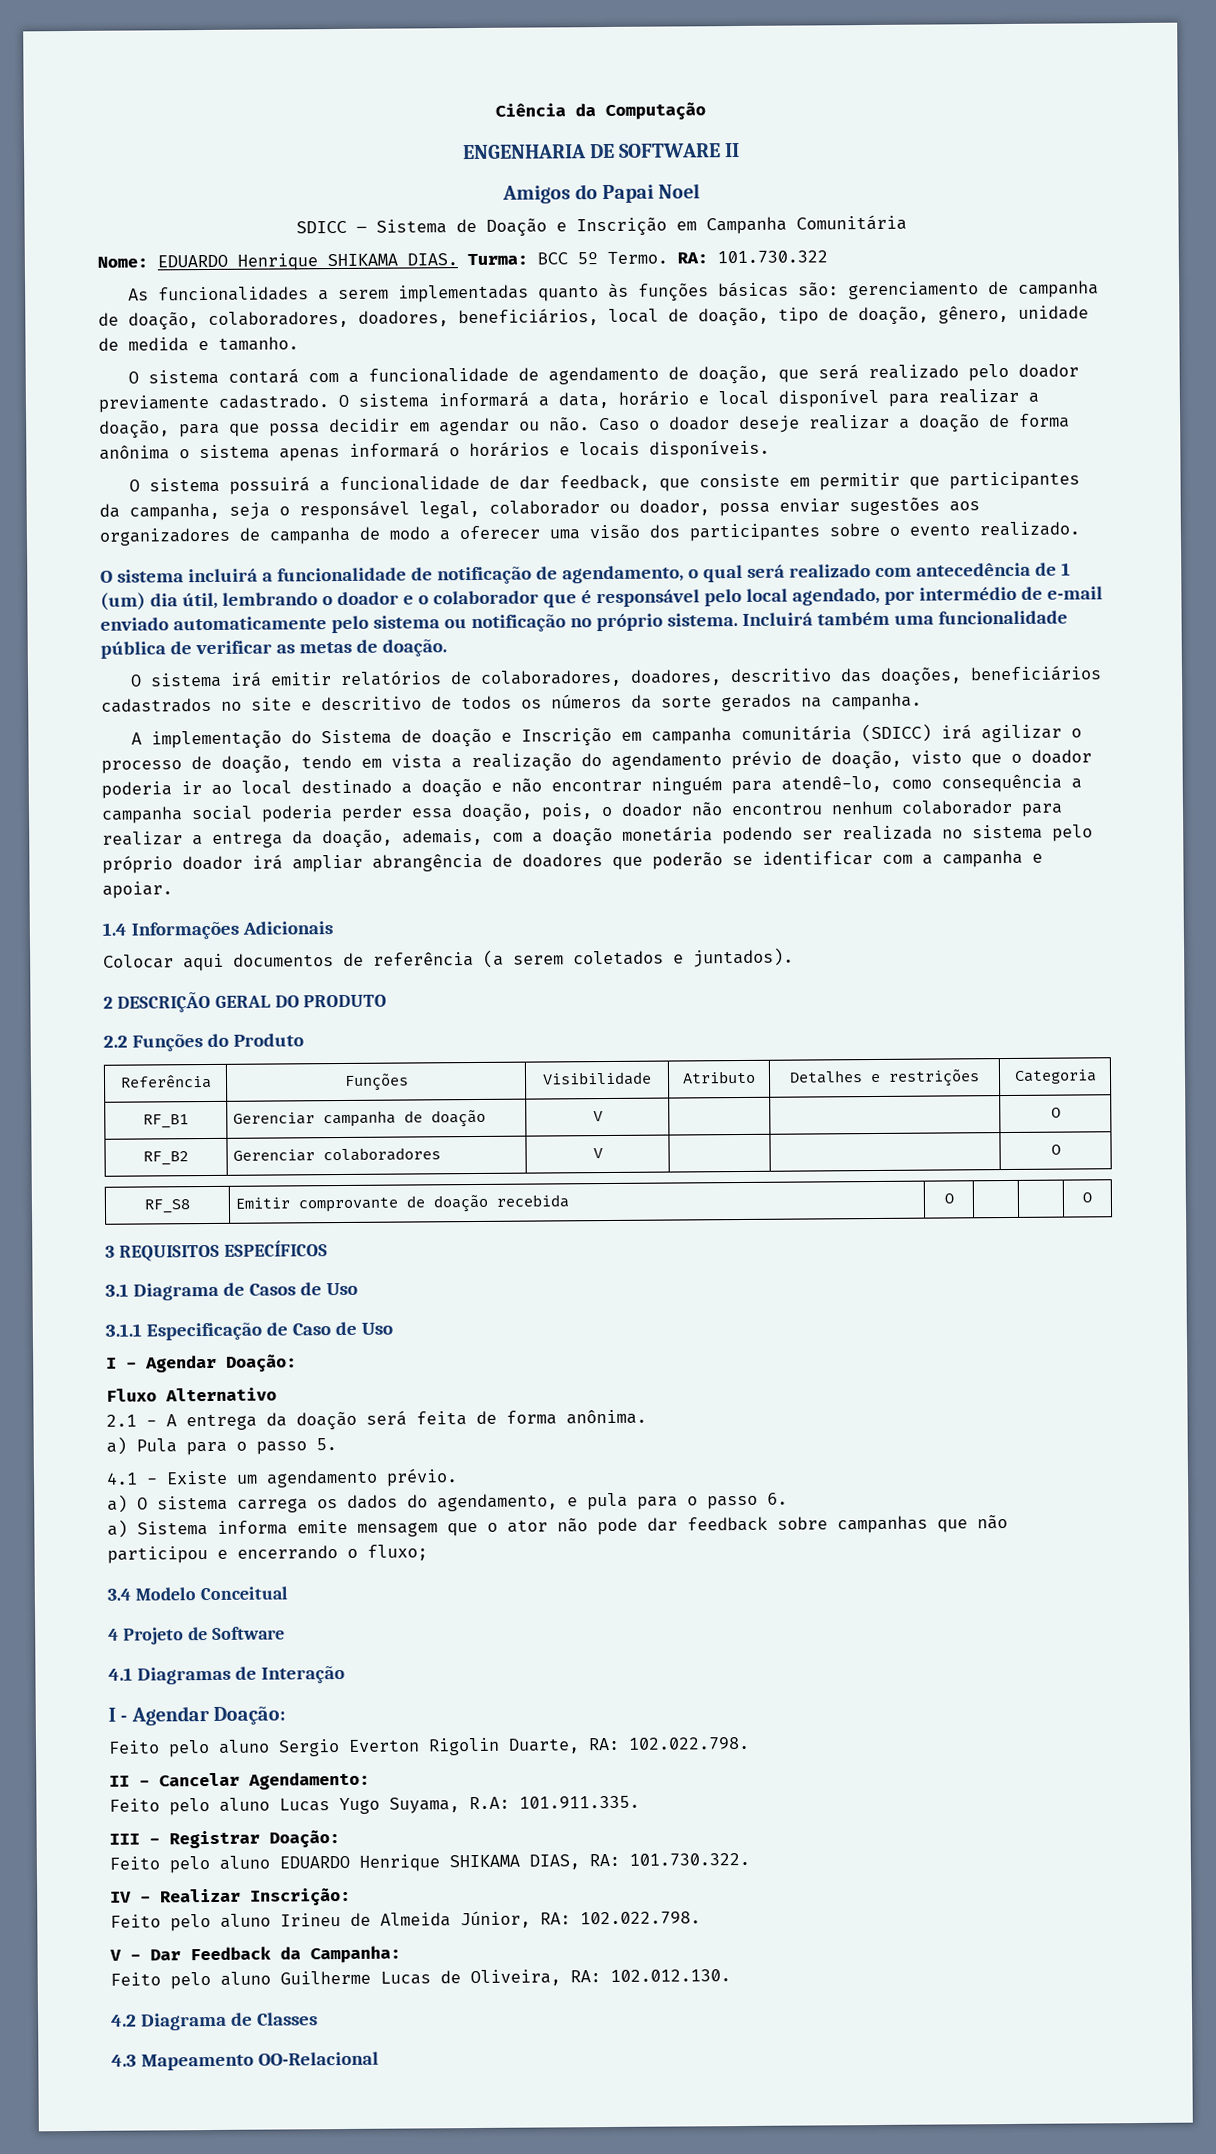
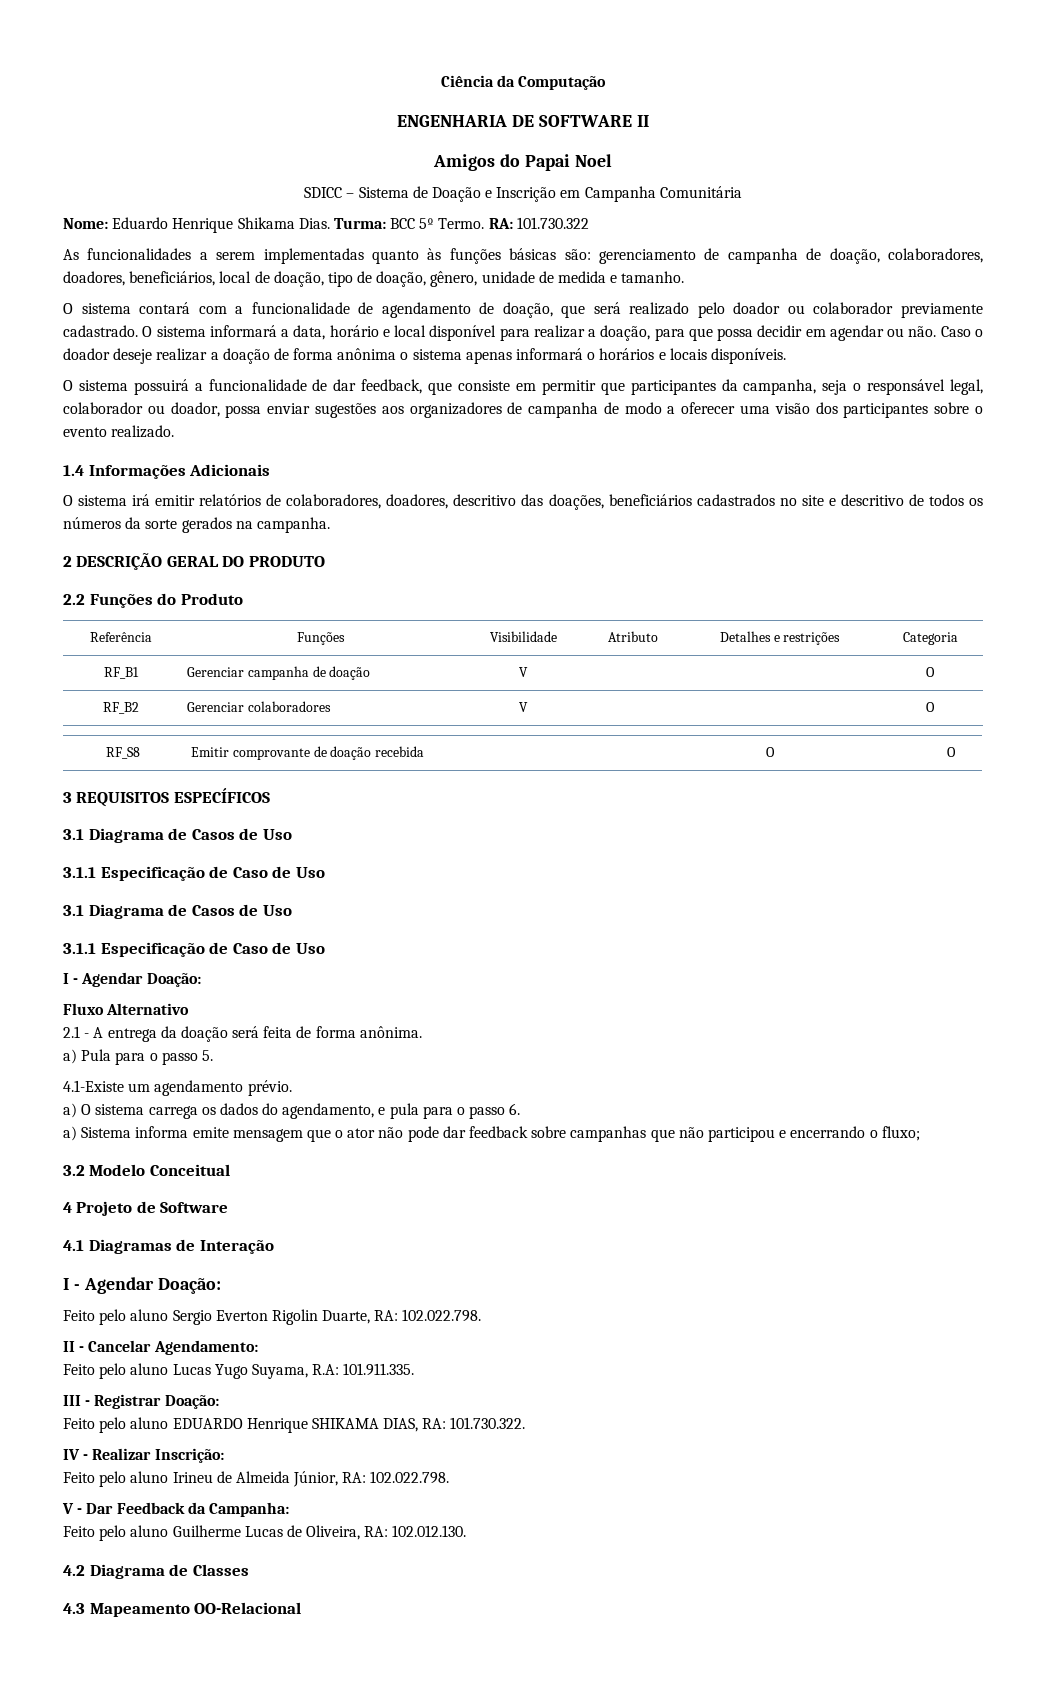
[157,253,458,271] EDUARDO Henrique SHIKAMA DIAS. -> [112,217,330,233] Eduardo Henrique Shikama Dias.
(1080, 370) none -> [787,302,894,314] ou colaborador
[100,562,1071,585] [100,586,1103,611] [100,610,1068,634] [100,639,447,659] O sistema incluirá a funcionalidade de notificação de agendamento, o qual será realizado com antecedência de 1 (um) dia útil, lembrando o doador e o colaborador que é responsável pelo local agendado, por intermédio de e-mail enviado automaticamente pelo sistema ou notificação no próprio sistema. Incluirá também uma funcionalidade pública de verificar as metas de doação. -> [63,464,271,479] 1.4 Informações Adicionais
[131,723,1083,750] [101,749,1092,774] [101,774,1082,799] [101,799,1063,824] [102,824,1093,849] [102,849,1043,874] [102,881,173,899] [102,921,333,940] [103,947,794,972] // A implementação do Sistema de doação e Inscrição em campanha comunitária (SDICC) irá agilizar o processo de doação, tendo em vista a realização do agendamento prévio de doação, visto que o doador poderia ir ao local destinado a doação e não encontrar ninguém para atendê-lo, como consequência a campanha social poderia perder essa doação, pois, o doador não encontrou nenhum colaborador para realizar a entrega da doação, ademais, com a doação monetária podendo ser realizada no sistema pelo próprio doador irá ampliar abrangência de doadores que poderão se identificar com a campanha e apoiar. // 1.4 Informações Adicionais // Colocar aqui documentos de referência (a serem coletados e juntados). -> (330, 525) none
(393, 1328) none -> [63,904,292,919] [63,942,325,957] // 3.1 Diagrama de Casos de Uso // 3.1.1 Especificação de Caso de Uso
[106,1470,228,1485] 4.1 - Existe -> [63,1080,124,1092] 4.1-Existe
[107,1588,131,1601] 3.4 -> [63,1165,85,1176] 3.2

